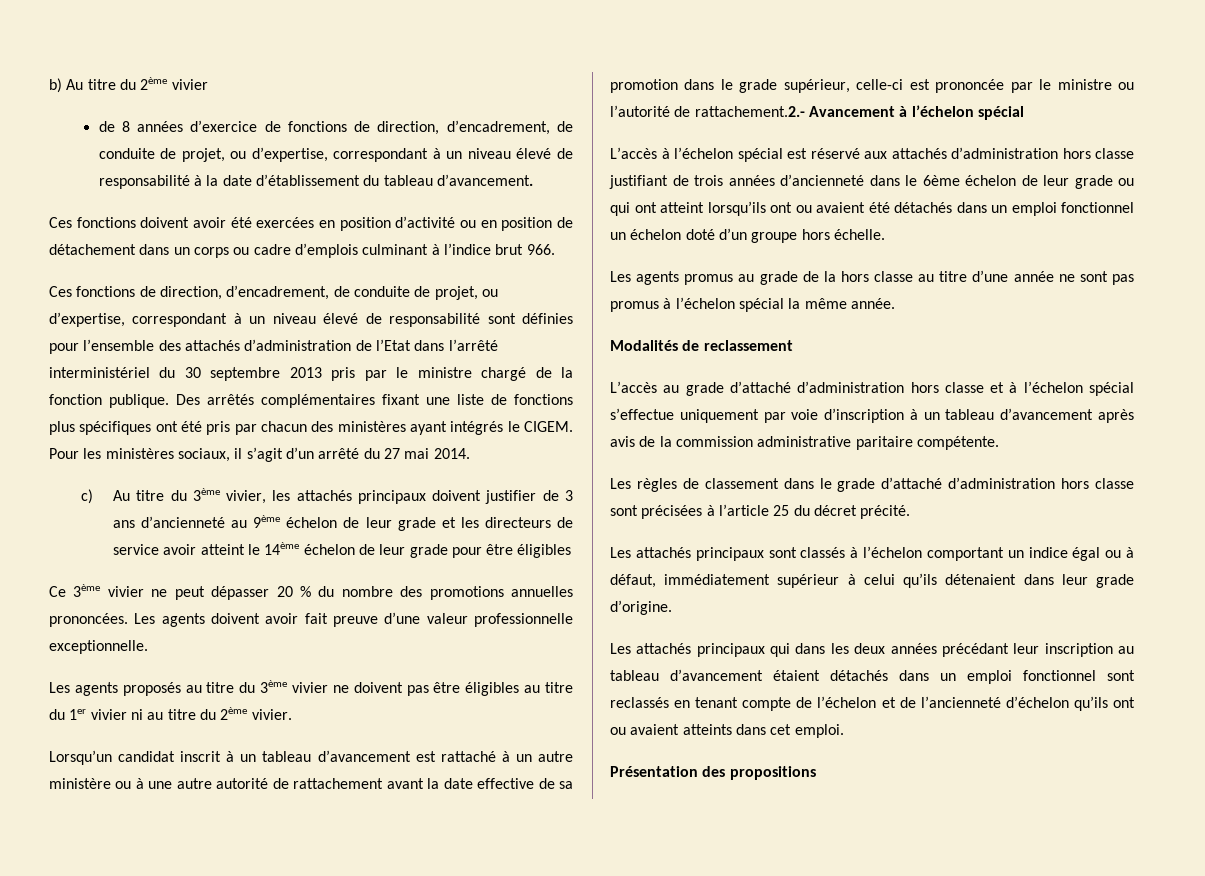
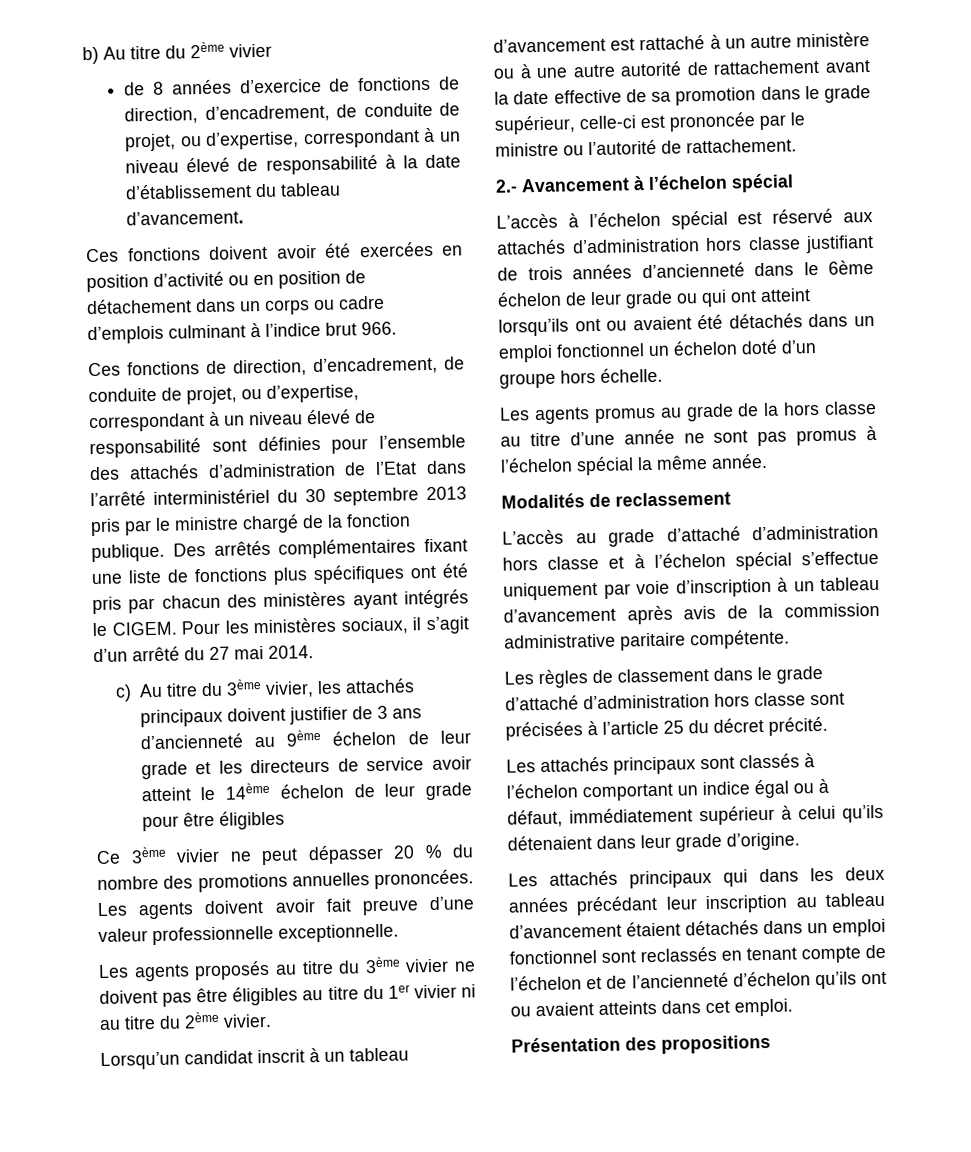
[694,106,805,117] rattachement.2.- -> [686,138,797,154] [495,179,518,193] rattachement. // 2.-

